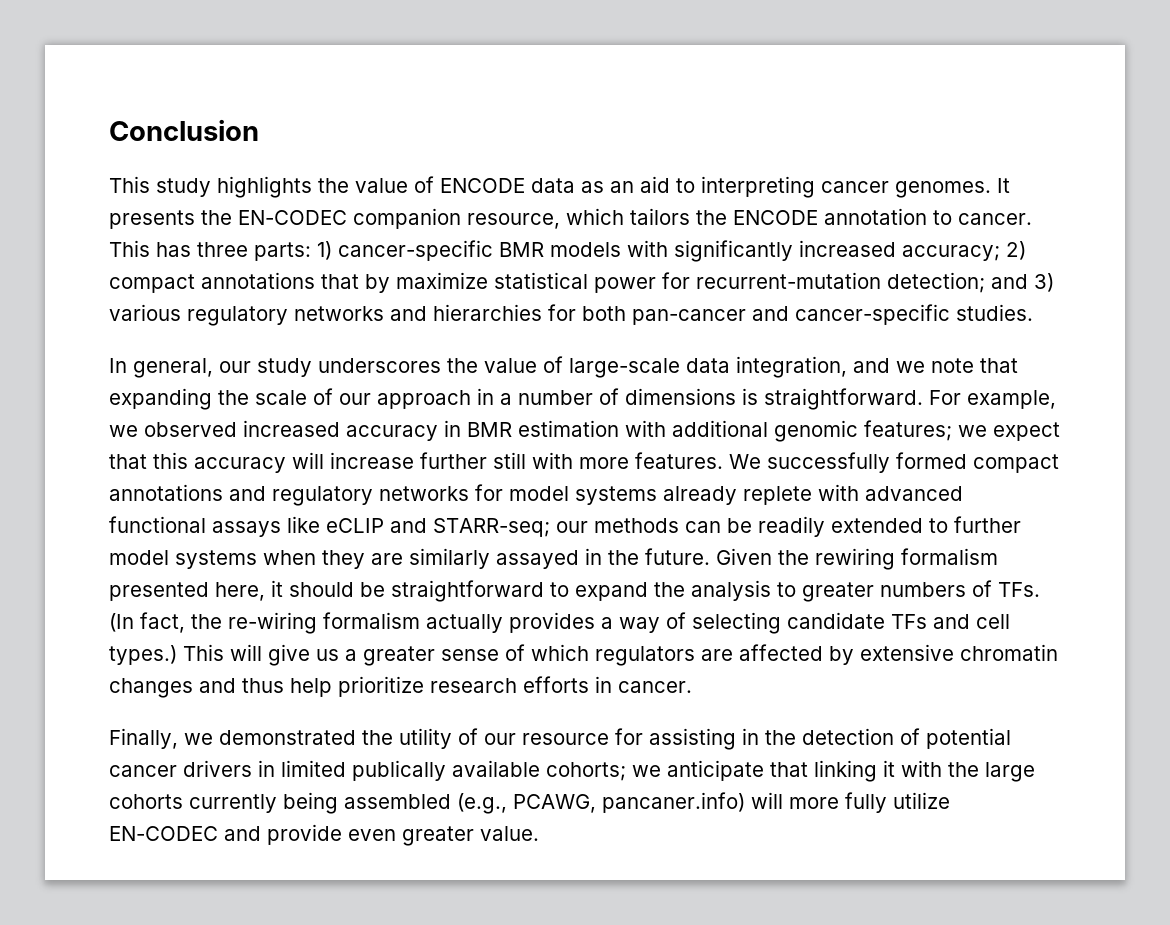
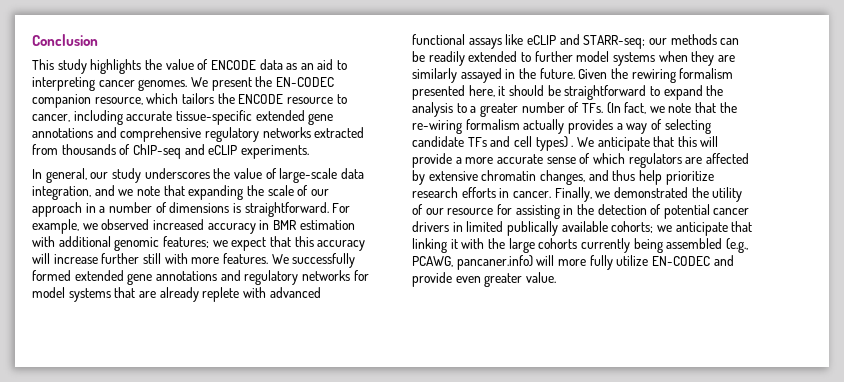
[997,178,1010,193] [109,210,195,229] It presents -> [190,77,252,91] We present
[824,208,1032,225] [109,240,1026,262] [109,272,1054,293] [109,304,1033,326] annotation to cancer. This has three parts: 1) cancer-specific BMR models with significantly increased accuracy; 2) compact annotations that by maximize statistical power for recurrent-mutation detection; and 3) various regulatory networks and hierarchies for both pan-cancer and cancer-specific studies. -> [286,94,347,104] [32,110,334,125] [32,127,365,142] [32,144,309,159] resource to cancer, including accurate tissue-specific extended gene annotations and comprehensive regulatory networks extracted from thousands of ChIP-seq and eCLIP experiments.
[973,454,1059,473] compact -> [74,270,153,285] extended gene
(657, 495) none -> [114,287,156,298] that are
[802,582,966,602] greater numbers -> [470,102,565,117] a greater number
(185, 622) none -> [649,102,717,113] we note that
[109,644,435,666] types.) This will give us a greater -> [535,136,719,151] [412,153,543,168] types) . We anticipate that this will provide a more accurate
[109,678,193,698] changes -> [539,170,585,185] changes,
(692, 687) // -> (551, 194) none

